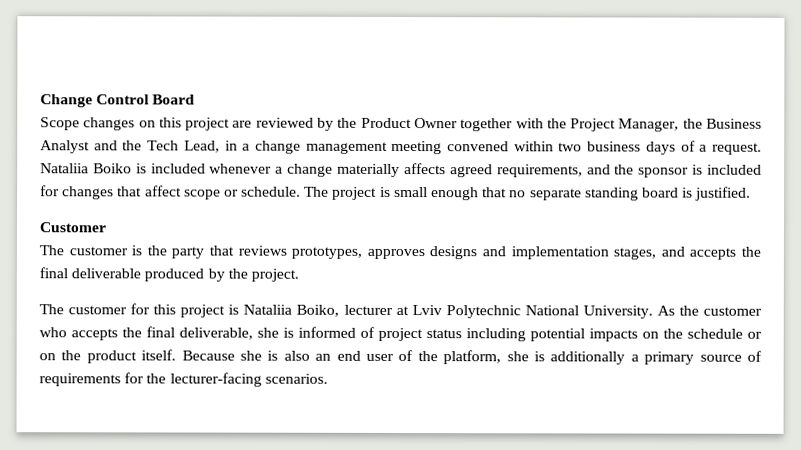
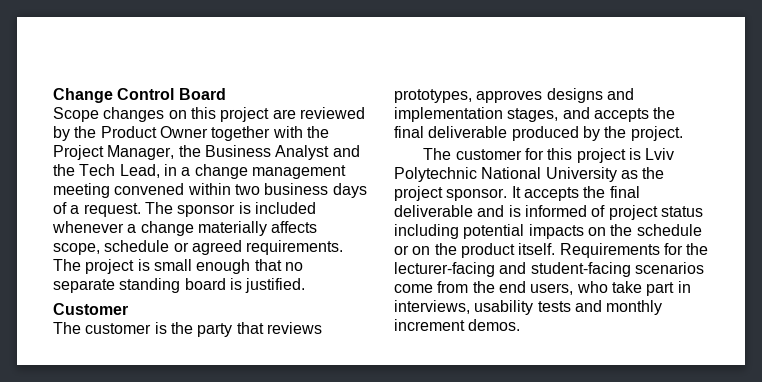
[40,163,132,174] Nataliia Boiko -> [144,202,236,217] The sponsor
[449,164,763,178] [40,185,302,200] agreed requirements, and the sponsor is included for changes that affect scope or schedule. -> [53,240,344,255] scope, schedule or agreed requirements.
[243,304,762,319] [39,326,279,341] Nataliia Boiko, lecturer at Lviv Polytechnic National University. As the customer who accepts the final deliverable, she -> [645,148,675,160] [394,167,665,182] [394,186,640,201] [394,205,505,217] Lviv Polytechnic National University as the project sponsor. It accepts the final deliverable and
[181,349,762,365] [39,372,328,387] Because she is also an end user of the platform, she is additionally a primary source of requirements for the lecturer-facing scenarios. -> [559,243,709,258] [394,262,704,277] [394,281,691,296] [394,300,663,315] [394,319,521,331] Requirements for the lecturer-facing and student-facing scenarios come from the end users, who take part in interviews, usability tests and monthly increment demos.

